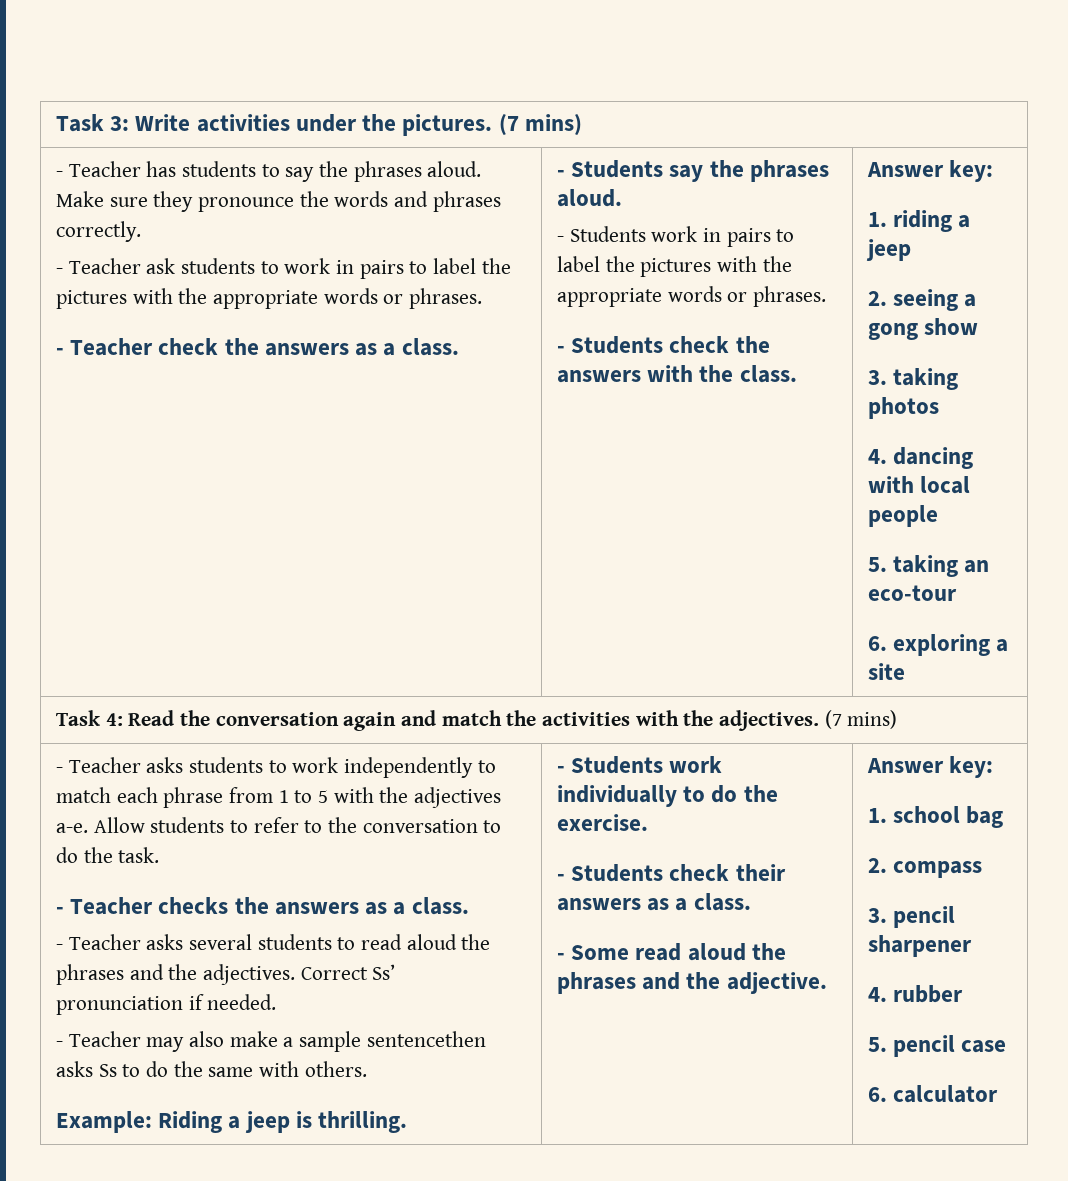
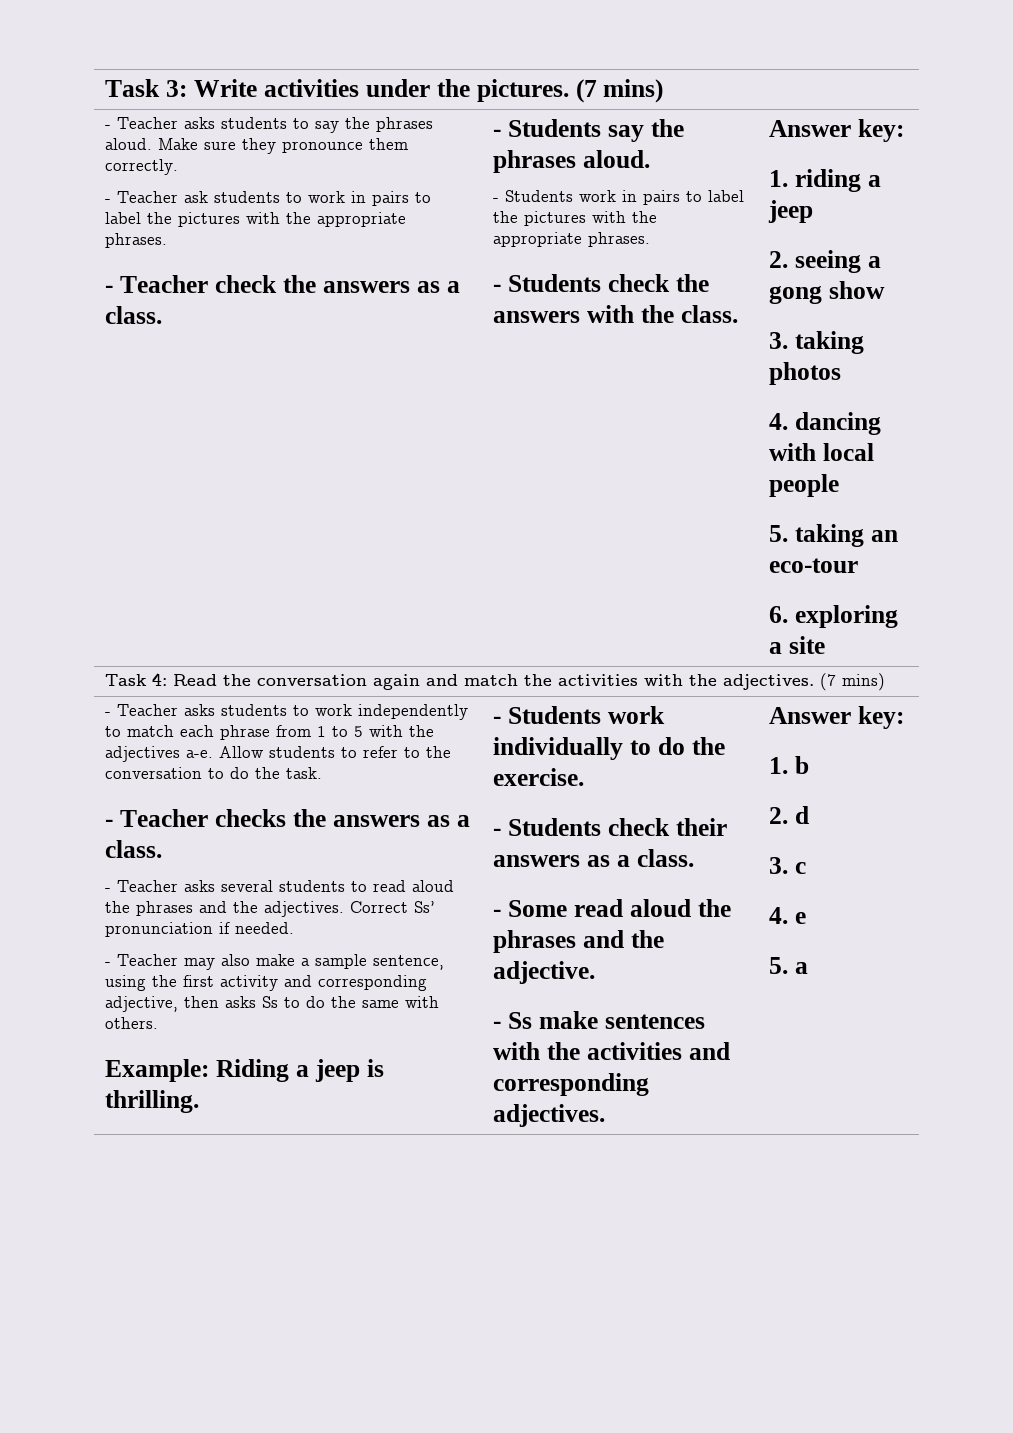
[146,161,177,177] has -> [184,117,216,129] asks
[299,191,501,212] the words and phrases -> [369,138,409,150] them
[323,288,404,304] words or -> (407, 219) none
[667,286,748,302] words or -> (583, 239) none
[366,1031,486,1047] sentencethen -> [373,955,445,970] [105,975,428,991] [105,996,220,1012] sentence, using the first activity and corresponding adjective, then
[867,756,994,778] [868,806,1004,828] [868,858,983,878] [868,906,956,928] [868,935,973,957] [868,985,964,1003] [868,1035,1007,1057] [868,1085,999,1103] | Answer key: // 1. school bag // 2. compass // 3. pencil sharpener // 4. rubber // 5. pencil case // 6. calculator -> [493,1011,706,1029] [493,1042,731,1060] [493,1073,650,1096] [493,1104,606,1127] [769,706,905,729] [769,756,810,774] [769,806,810,824] [769,857,807,874] [769,907,807,924] [769,957,809,974] // - Ss make sentences with the activities and corresponding adjectives. | Answer key: // 1. b // 2. d // 3. c // 4. e // 5. a

